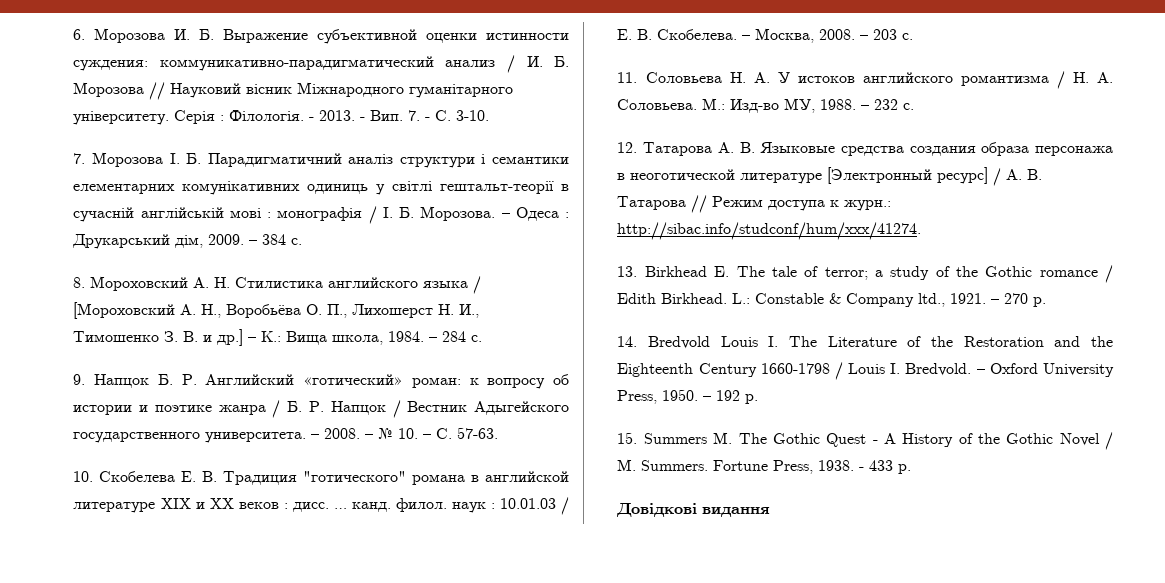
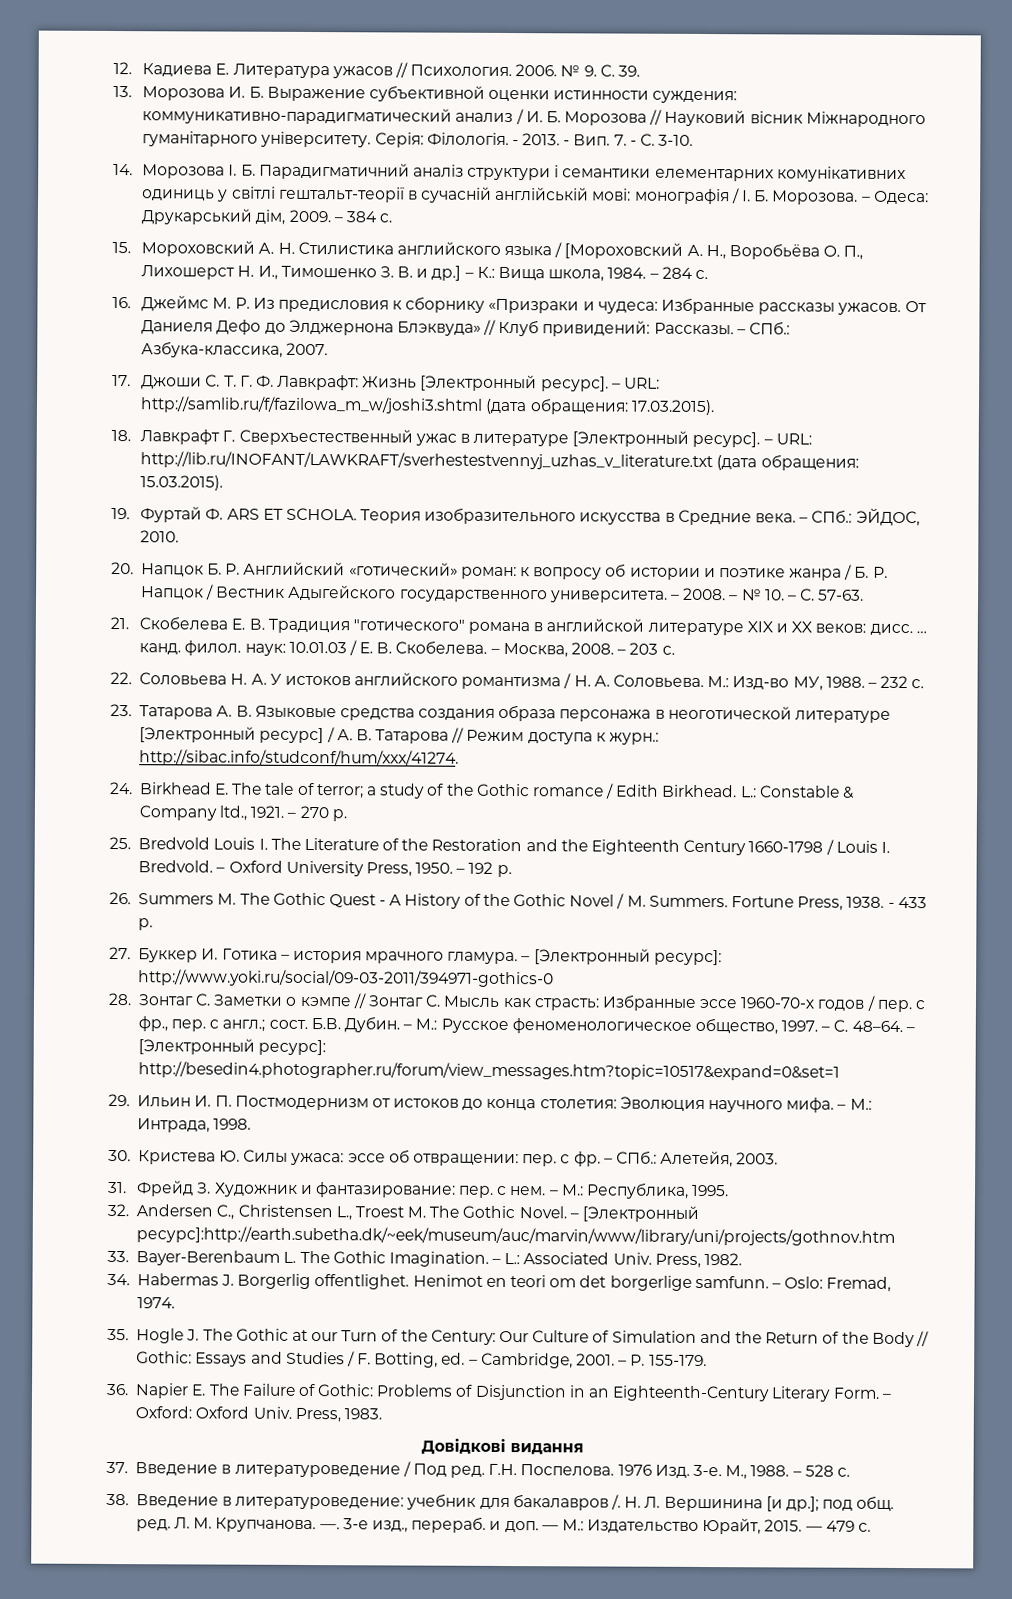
[73,29,86,40] 6. -> [113,62,641,79] [113,86,133,98] 12. Кадиева Е. Литература ужасов // Психология. 2006. № 9. С. 39. // 13.
[174,110,225,124] Серія : -> [374,132,424,148] Серія:
[73,153,86,164] 7. -> [113,164,134,176] 14.
[229,208,272,218] мові : -> [592,188,632,201] мові:
[515,207,570,221] Одеса : -> [873,190,929,205] Одеса:
[73,277,86,288] 8. -> [112,242,132,254] 15.
[73,374,86,385] 9. -> [112,295,927,315] [141,319,791,337] [141,341,329,358] [112,374,661,392] [140,396,715,416] [111,428,812,448] [140,451,859,471] [140,475,224,491] [111,506,920,527] [140,530,180,543] [111,561,135,575] 16. Джеймс М. Р. Из предисловия к сборнику «Призраки и чудеса: Избранные рассказы ужасов. От Даниеля Дефо до Элджернона Блэквуда» // Клуб привидений: Рассказы. – СПб.: Азбука-классика, 2007. // 17. Джоши С. Т. Г. Ф. Лавкрафт: Жизнь [Электронный ресурс]. – URL: http://samlib.ru/f/fazilowa_m_w/joshi3.shtml (дата обращения: 17.03.2015). // 18. Лавкрафт Г. Сверхъестественный ужас в литературе [Электронный ресурс]. – URL: http://lib.ru/INOFANT/LAWKRAFT/sverhestestvennyj_uzhas_v_literature.txt (дата обращения: 15.03.2015). // 19. Фуртай Ф. ARS ET SCHOLA. Теория изобразительного искусства в Средние века. – СПб.: ЭЙДОС, 2010. // 20.
[73,471,94,482] 10. -> [110,616,130,630] 21.
[238,502,288,509] веков : -> [815,623,867,633] веков:
[451,502,495,513] наук : -> [244,643,286,656] наук:
[617,72,638,83] 11. -> [110,671,133,685] 22.
[617,142,638,153] 12. -> [110,703,133,717] 23.
[617,266,638,277] 13. -> [110,781,134,795] 24.
[617,336,638,347] 14. -> [109,836,132,850] 25.
[617,432,638,444] 15. -> [109,891,132,905] 26.
[616,503,771,517] Довідкові видання -> [109,946,722,966] [138,969,555,988] [108,992,925,1013] [137,1016,915,1035] [137,1038,327,1056] [137,1061,840,1081] [108,1093,872,1113] [137,1118,252,1133] [108,1149,779,1168] [108,1180,730,1199] [107,1203,700,1222] [136,1226,896,1246] [107,1250,743,1268] [107,1273,892,1292] [136,1297,175,1309] [107,1328,929,1348] [136,1351,707,1369] [106,1383,891,1402] [135,1406,382,1423] [421,1438,584,1456] [106,1461,850,1480] [106,1493,895,1512] [135,1516,871,1535] 27. Буккер И. Готика – история мрачного гламура. – [Электронный ресурс]: http://www.yoki.ru/social/09-03-2011/394971-gothics-0 // 28. Зонтаг С. Заметки о кэмпе // Зонтаг С. Мысль как страсть: Избранные эссе 1960-70-х годов / пер. с фр., пер. с англ.; сост. Б.В. Дубин. – М.: Русское феноменологическое общество, 1997. – С. 48–64. – [Электронный ресурс]: http://besedin4.photographer.ru/forum/view_messages.htm?topic=10517&expand=0&set=1 // 29. Ильин И. П. Постмодернизм от истоков до конца столетия: Эволюция научного мифа. – М.: Интрада, 1998. // 30. Кристева Ю. Силы ужаса: эссе об отвращении: пер. с фр. – СПб.: Алетейя, 2003. // 31. Фрейд З. Художник и фантазирование: пер. с нем. – М.: Республика, 1995. // 32. Andersen C., Christensen L., Troest M. The Gothic Novel. – [Электронный ресурс]:http://earth.subetha.dk/~eek/museum/auc/marvin/www/library/uni/projects/gothnov.htm // 33. Bayer-Berenbaum L. The Gothic Imagination. – L.: Associated Univ. Press, 1982. // 34. Habermas J. Borgerlig offentlighet. Henimot en teori om det borgerlige samfunn. – Oslo: Fremad, 1974. // 35. Hogle J. The Gothic at our Turn of the Century: Our Culture of Simulation and the Return of the Body // Gothic: Essays and Studies / F. Botting, ed. – Cambridge, 2001. – P. 155-179. // 36. Napier E. The Failure of Gothic: Problems of Disjunction in an Eighteenth-Century Literary Form. – Oxford: Oxford Univ. Press, 1983. // Довідкові видання // 37. Введение в литературоведение / Под ред. Г.Н. Поспелова. 1976 Изд. 3-е. М., 1988. – 528 с. // 38. Введение в литературоведение: учебник для бакалавров /. Н. Л. Вершинина [и др.]; под общ. ред. Л. М. Крупчанова. —. 3-е изд., перераб. и доп. — М.: Издательство Юрайт, 2015. — 479 с.

